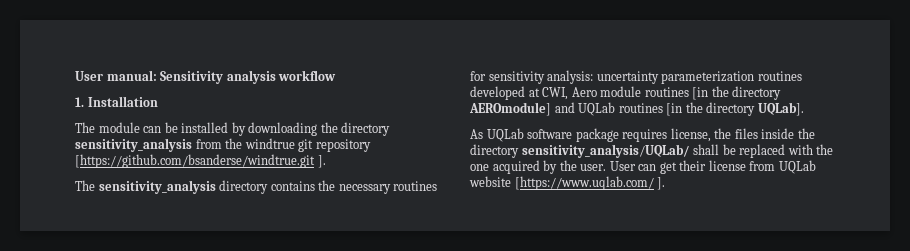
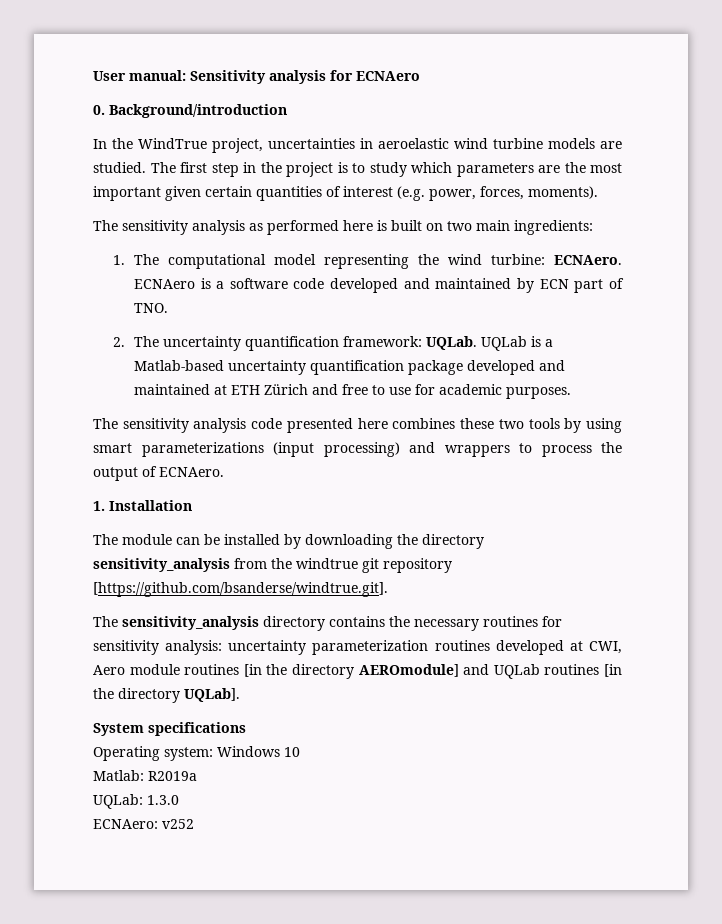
[278,70,337,81] workflow -> [330,70,420,81] [93,104,287,118] [93,138,622,153] [93,162,622,177] [93,186,598,201] [93,220,593,235] [113,254,622,269] [133,278,624,293] [133,303,168,313] [113,336,553,351] [133,360,565,375] [133,384,571,399] [93,418,623,433] [93,442,622,457] [93,466,224,481] for ECNAero // 0. Background/introduction // In the WindTrue project, uncertainties in aeroelastic wind turbine models are studied. The first step in the project is to study which parameters are the most important given certain quantities of interest (e.g. power, forces, moments). // The sensitivity analysis as performed here is built on two main ingredients: // 1. The computational model representing the wind turbine: ECNAero. ECNAero is a software code developed and maintained by ECN part of TNO. // 2. The uncertainty quantification framework: UQLab. UQLab is a Matlab-based uncertainty quantification package developed and maintained at ETH Zürich and free to use for academic purposes. // The sensitivity analysis code presented here combines these two tools by using smart parameterizations (input processing) and wrappers to process the output of ECNAero.
[75,154,326,168] [https://github.com/bsanderse/windtrue.git ]. -> [93,582,388,597] [https://github.com/bsanderse/windtrue.git].
[470,128,815,142] [470,144,834,158] [470,160,816,174] [469,176,666,190] As UQLab software package requires license, the files inside the directory sensitivity_analysis/UQLab/ shall be replaced with the one acquired by the user. User can get their license from UQLab website [https://www.uqlab.com/ ]. -> [93,722,246,736] [93,746,300,761] [93,770,197,781] [93,794,179,809] [93,819,194,829] System specifications // Operating system: Windows 10 // Matlab: R2019a // UQLab: 1.3.0 // ECNAero: v252

